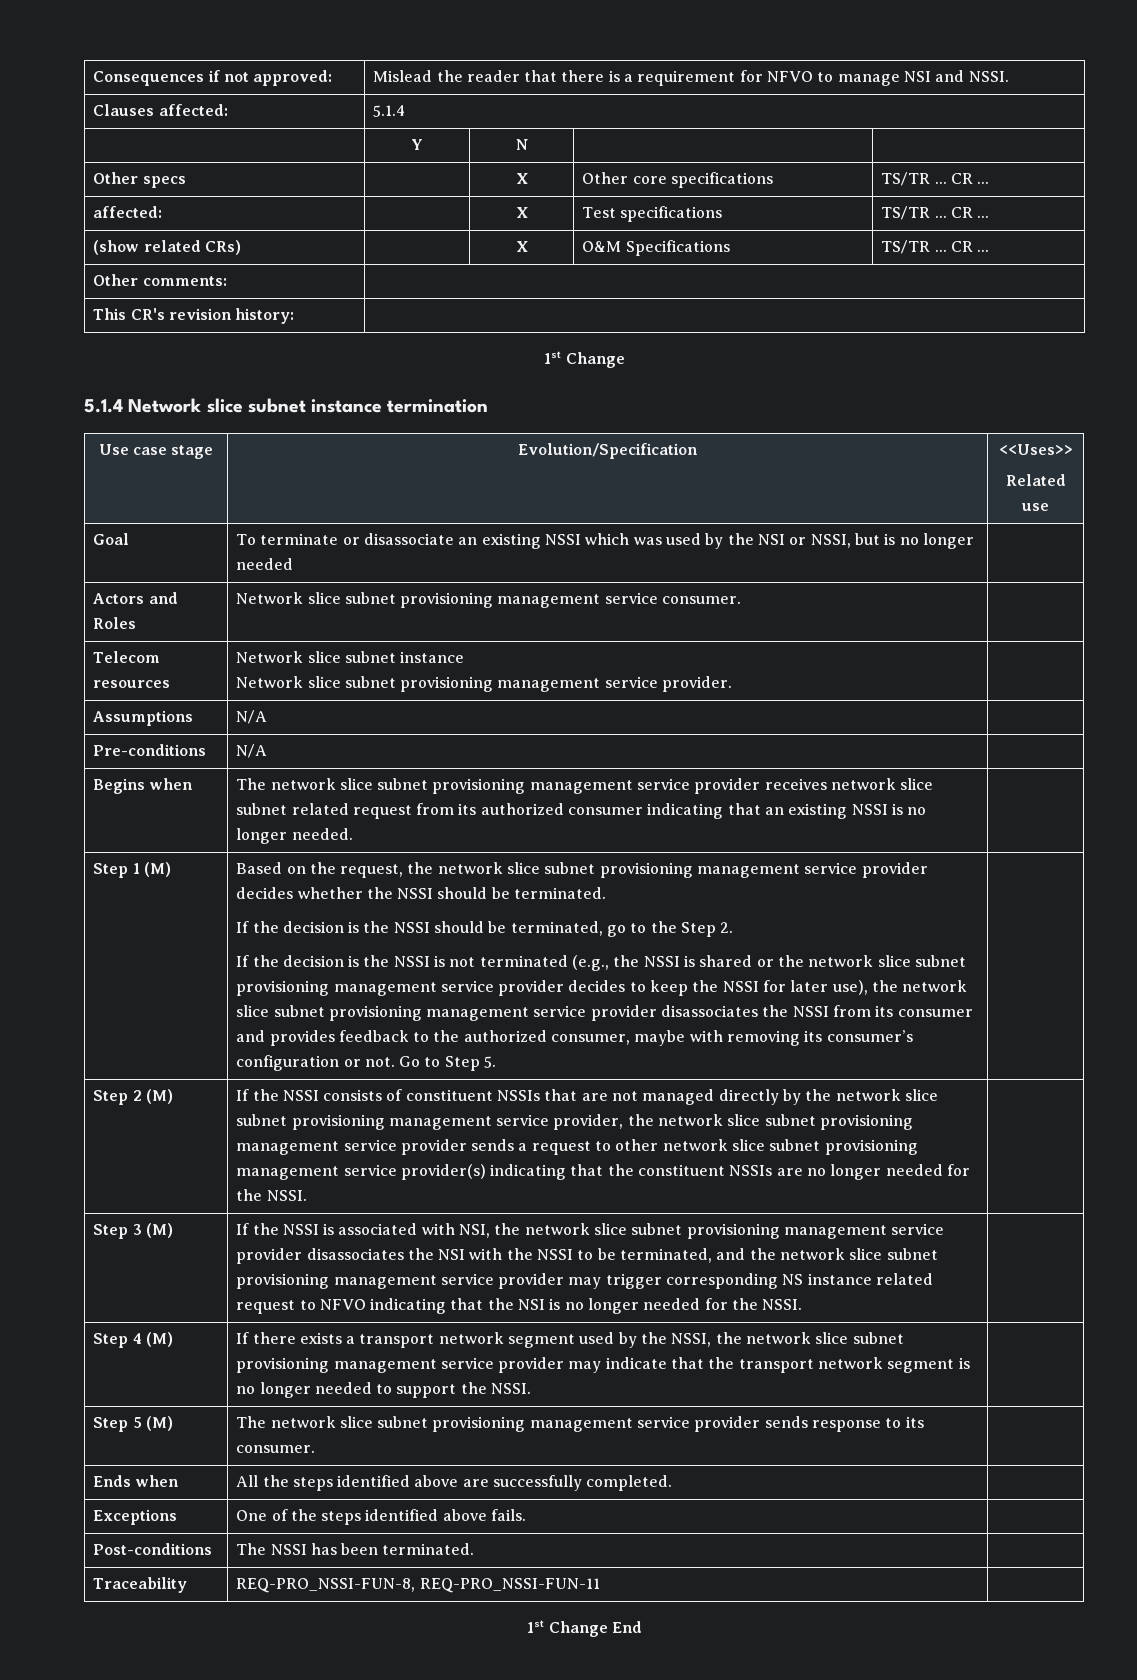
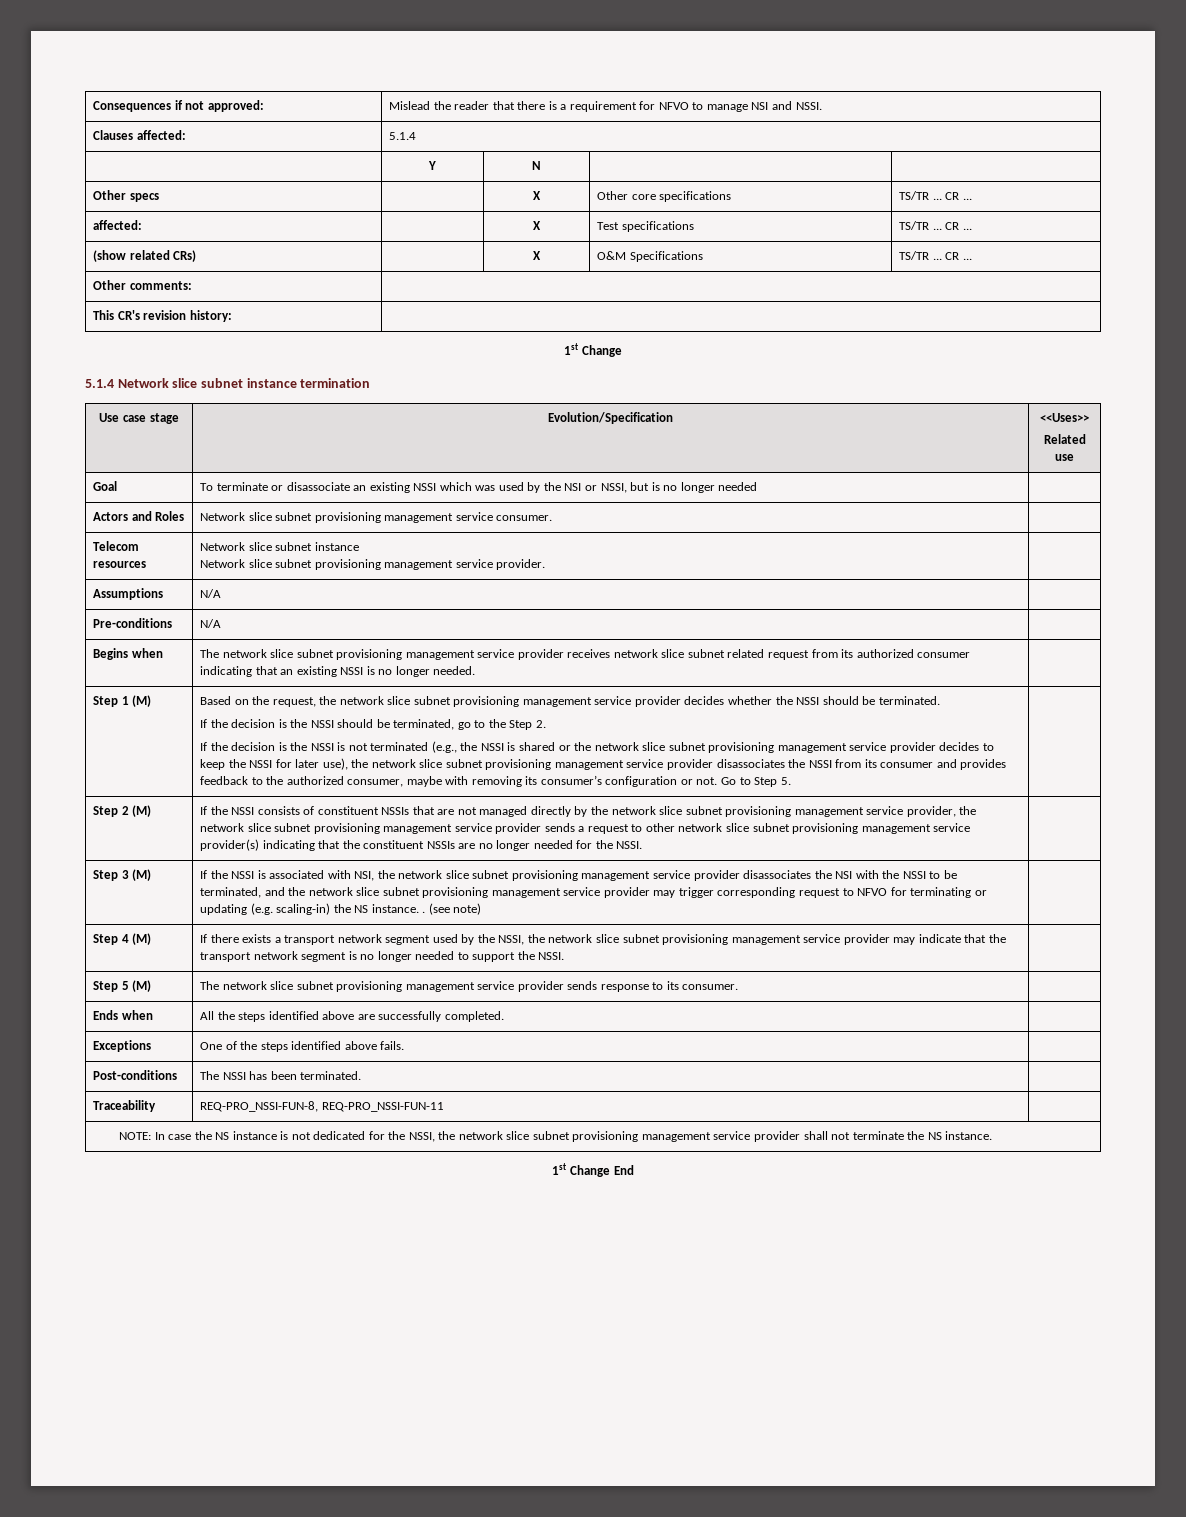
[782,1273,934,1285] [236,1298,803,1314] NS instance related request to NFVO indicating that the NSI is no longer needed for the NSSI. -> [798,887,987,898] [200,903,482,915] request to NFVO for terminating or updating (e.g. scaling-in) the NS instance. . (see note)
(600, 1585) none -> [119,1131,993,1142] // NOTE: In case the NS instance is not dedicated for the NSSI, the network slice subnet provisioning management service provider shall not terminate the NS instance.

